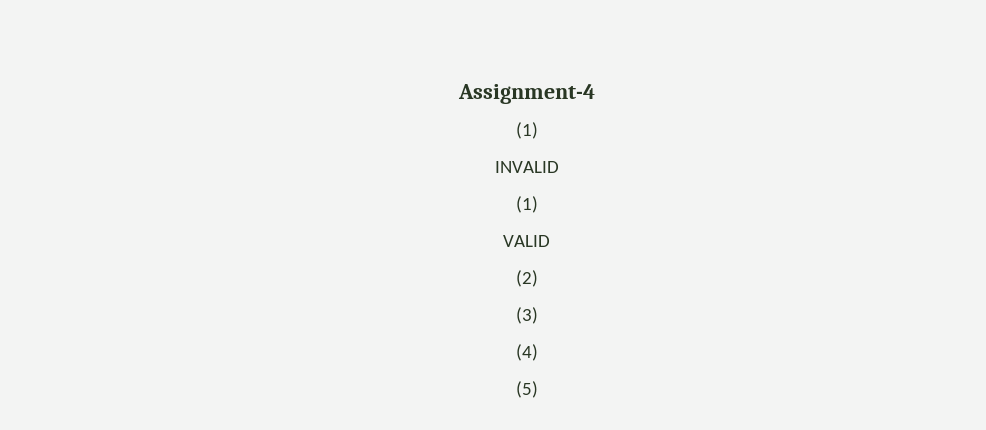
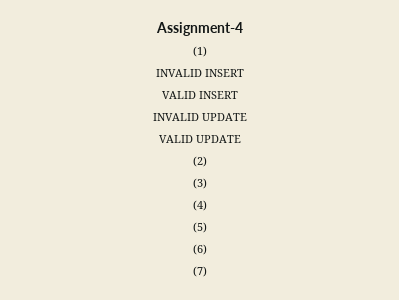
[515,196,538,213] [503,235,550,247] // (1) // VALID -> [204,69,244,77] [161,91,238,99] [152,113,247,121] [158,135,241,143] INSERT // VALID INSERT // INVALID UPDATE // VALID UPDATE
(538, 389) none -> [192,244,207,255] [192,266,207,277] // (6) // (7)

